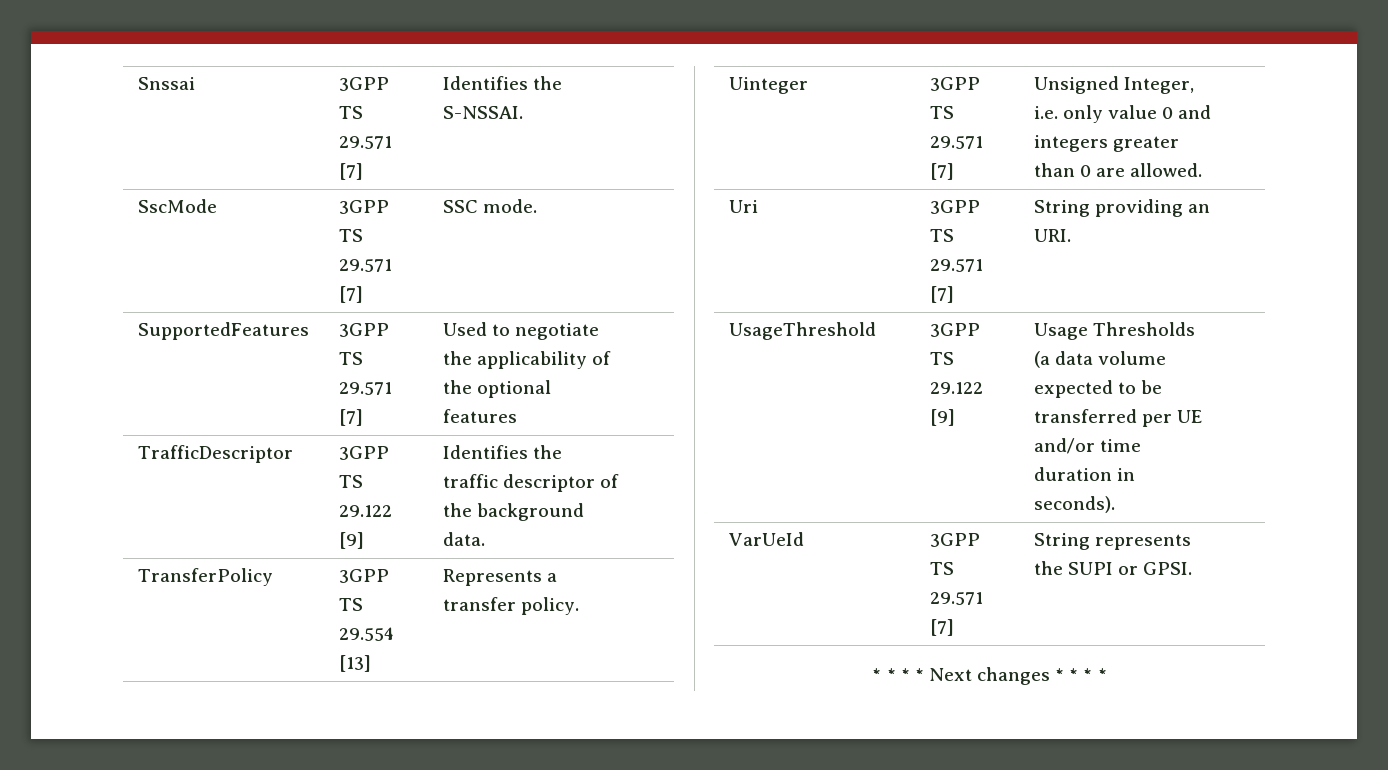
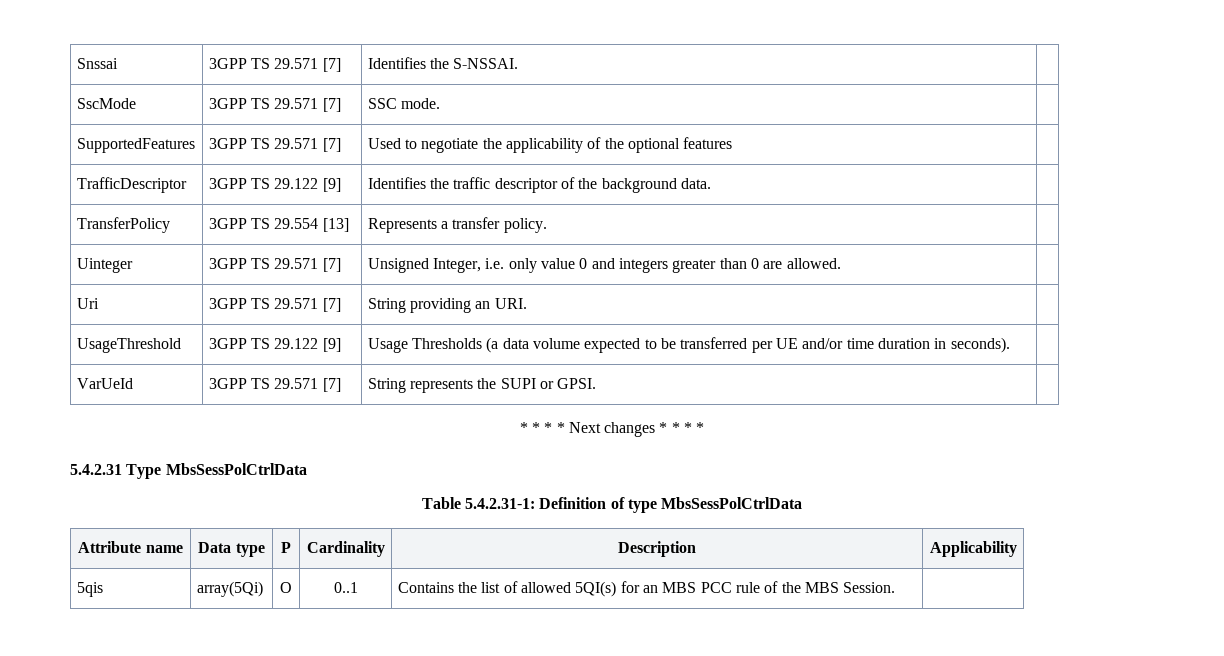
(1107, 674) none -> [70,463,307,479] [421,497,803,513] [78,541,183,553] [198,542,265,557] [281,542,291,553] [306,541,385,557] [618,541,696,557] [929,541,1017,557] [76,582,103,597] [196,581,263,597] [280,582,292,593] [333,582,358,593] [397,581,896,597] // 5.4.2.31 Type MbsSessPolCtrlData // Table 5.4.2.31-1: Definition of type MbsSessPolCtrlData // Attribute name | Data type | P | Cardinality | Description | Applicability // 5qis | array(5Qi) | O | 0..1 | Contains the list of allowed 5QI(s) for an MBS PCC rule of the MBS Session. |

